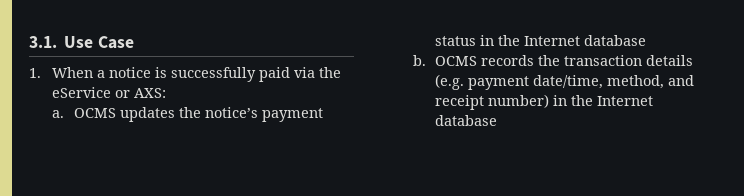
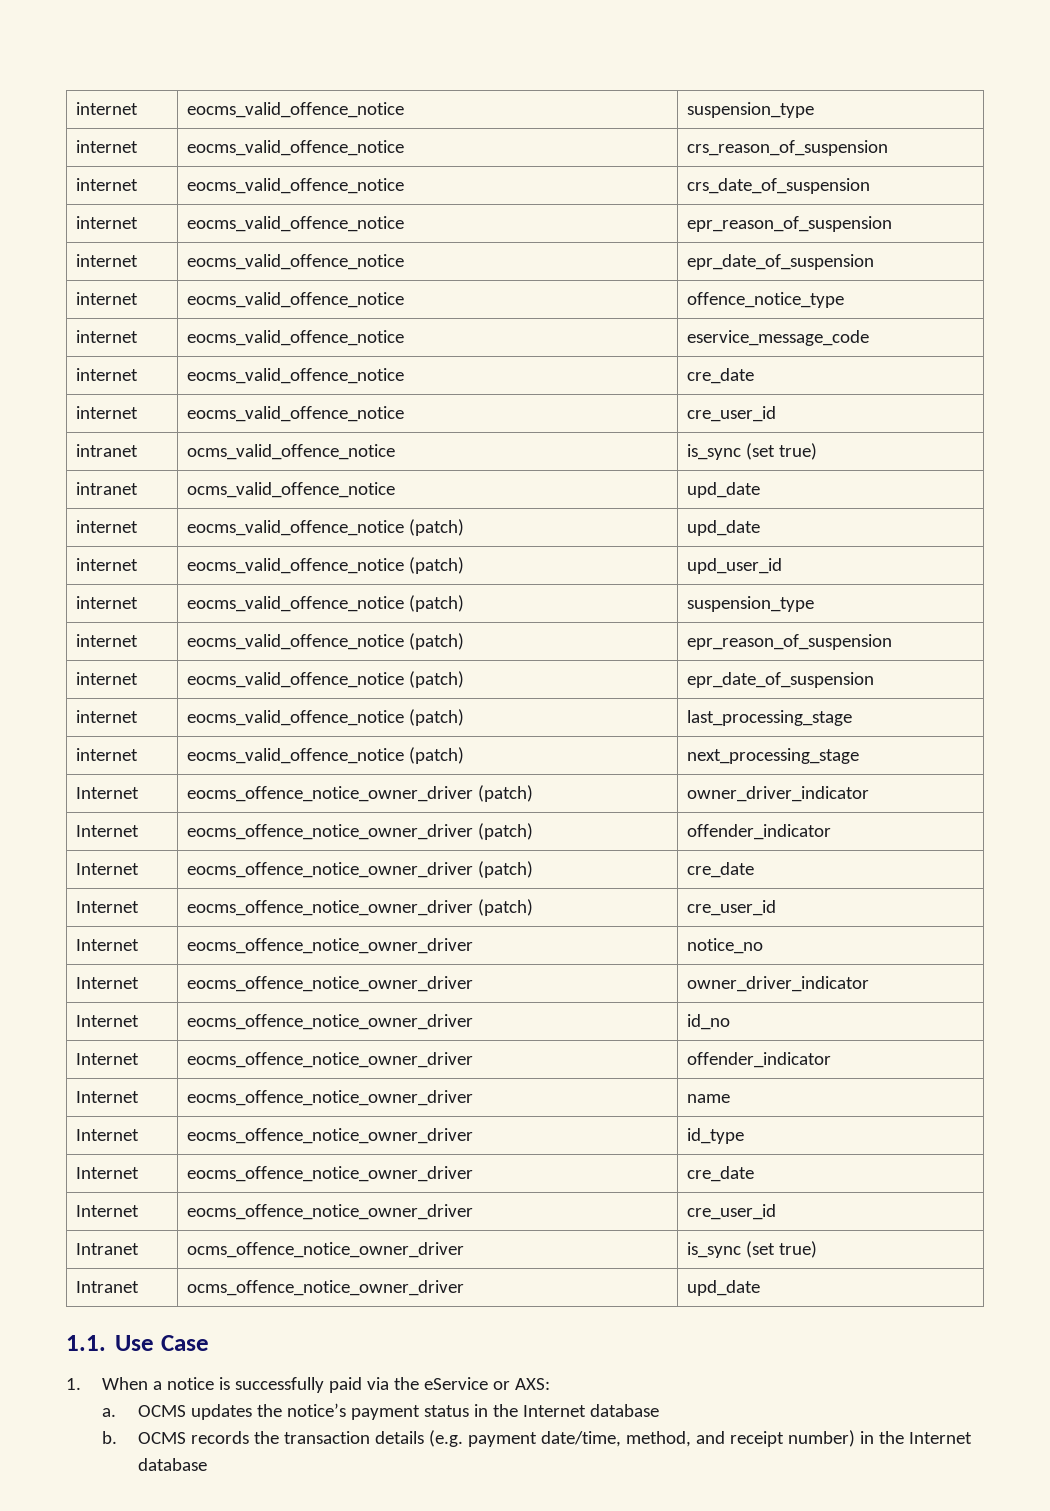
[29,36,57,48] 3.1. -> [75,102,138,115] [186,102,404,118] [686,102,814,118] [75,140,138,153] [186,140,404,156] [686,140,888,156] [75,178,138,191] [186,178,404,194] [686,178,870,194] [75,216,138,229] [186,216,404,232] [686,216,892,232] [75,254,138,267] [186,254,404,270] [686,254,874,270] [75,292,138,305] [186,292,404,308] [686,292,844,308] [75,330,138,343] [186,330,404,346] [686,330,869,346] [75,368,138,381] [186,368,404,384] [686,368,754,384] [75,406,138,419] [186,406,404,422] [686,406,776,422] [75,444,138,457] [186,444,395,460] [686,443,817,460] [75,482,138,495] [186,482,395,498] [686,482,760,498] [75,520,138,533] [186,519,464,536] [686,520,760,536] [75,558,138,571] [186,557,464,574] [686,558,782,574] [75,596,138,609] [186,595,464,612] [686,596,814,612] [75,634,138,647] [186,633,464,650] [686,634,892,650] [75,672,138,685] [186,671,464,688] [686,672,874,688] [75,710,138,723] [186,709,464,726] [686,710,852,726] [75,748,138,761] [186,747,464,764] [686,748,859,764] [75,787,139,799] [186,785,533,802] [686,786,869,802] [75,825,139,837] [186,823,533,840] [686,824,831,840] [75,863,139,875] [186,861,533,878] [686,862,754,878] [75,901,139,913] [186,899,533,916] [686,900,776,916] [75,939,139,951] [186,938,473,954] [686,938,763,954] [75,977,139,989] [186,976,473,992] [686,976,869,992] [75,1015,139,1027] [186,1014,473,1030] [686,1014,730,1030] [75,1053,139,1065] [186,1052,473,1068] [686,1052,831,1068] [75,1091,139,1103] [186,1090,473,1106] [686,1094,730,1103] [75,1129,139,1141] [186,1128,473,1144] [686,1128,744,1144] [75,1167,139,1179] [186,1166,473,1182] [686,1166,754,1182] [75,1205,139,1217] [186,1204,473,1220] [686,1204,776,1220] [75,1243,139,1255] [186,1242,464,1258] [686,1241,817,1258] [75,1281,139,1293] [186,1280,464,1296] [686,1280,760,1296] [66,1335,106,1351] internet | eocms_valid_offence_notice | suspension_type // internet | eocms_valid_offence_notice | crs_reason_of_suspension // internet | eocms_valid_offence_notice | crs_date_of_suspension // internet | eocms_valid_offence_notice | epr_reason_of_suspension // internet | eocms_valid_offence_notice | epr_date_of_suspension // internet | eocms_valid_offence_notice | offence_notice_type // internet | eocms_valid_offence_notice | eservice_message_code // internet | eocms_valid_offence_notice | cre_date // internet | eocms_valid_offence_notice | cre_user_id // intranet | ocms_valid_offence_notice | is_sync (set true) // intranet | ocms_valid_offence_notice | upd_date // internet | eocms_valid_offence_notice (patch) | upd_date // internet | eocms_valid_offence_notice (patch) | upd_user_id // internet | eocms_valid_offence_notice (patch) | suspension_type // internet | eocms_valid_offence_notice (patch) | epr_reason_of_suspension // internet | eocms_valid_offence_notice (patch) | epr_date_of_suspension // internet | eocms_valid_offence_notice (patch) | last_processing_stage // internet | eocms_valid_offence_notice (patch) | next_processing_stage // Internet | eocms_offence_notice_owner_driver (patch) | owner_driver_indicator // Internet | eocms_offence_notice_owner_driver (patch) | offender_indicator // Internet | eocms_offence_notice_owner_driver (patch) | cre_date // Internet | eocms_offence_notice_owner_driver (patch) | cre_user_id // Internet | eocms_offence_notice_owner_driver | notice_no // Internet | eocms_offence_notice_owner_driver | owner_driver_indicator // Internet | eocms_offence_notice_owner_driver | id_no // Internet | eocms_offence_notice_owner_driver | offender_indicator // Internet | eocms_offence_notice_owner_driver | name // Internet | eocms_offence_notice_owner_driver | id_type // Internet | eocms_offence_notice_owner_driver | cre_date // Internet | eocms_offence_notice_owner_driver | cre_user_id // Intranet | ocms_offence_notice_owner_driver | is_sync (set true) // Intranet | ocms_offence_notice_owner_driver | upd_date // 1.1.

